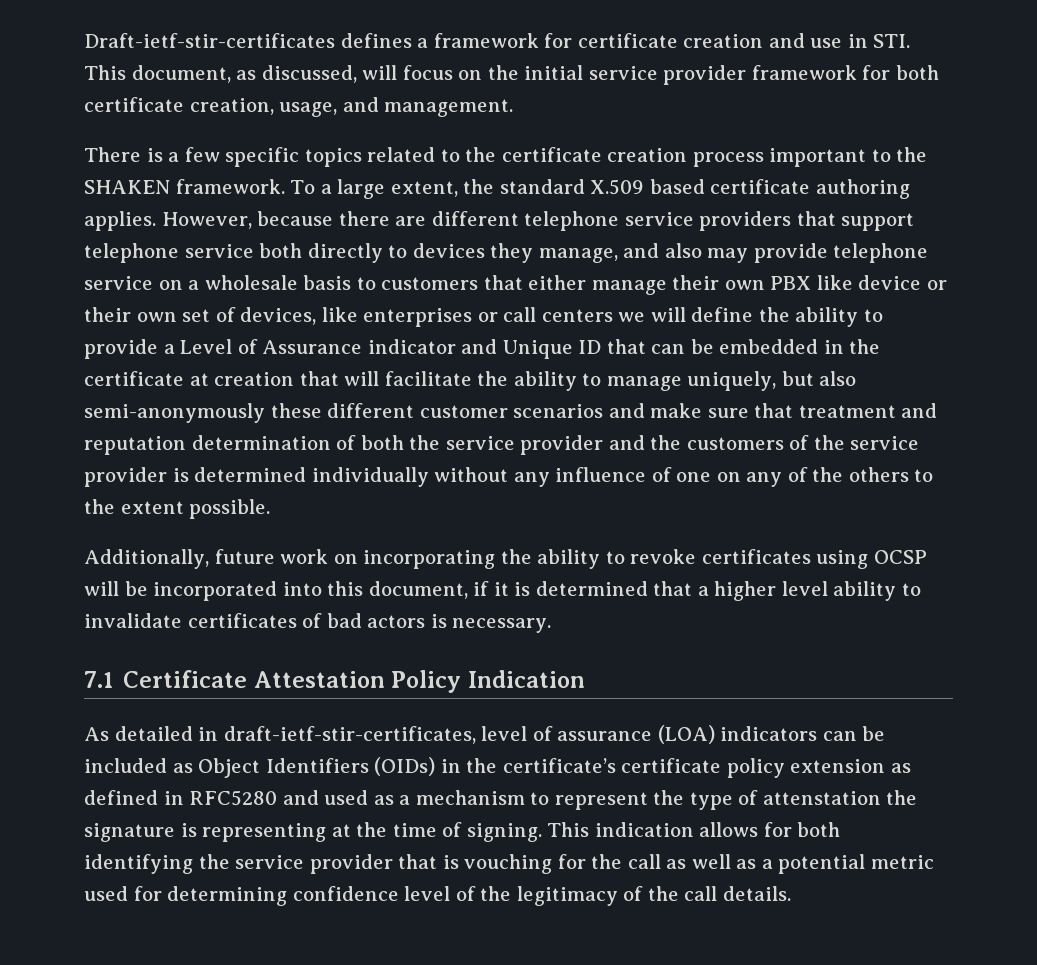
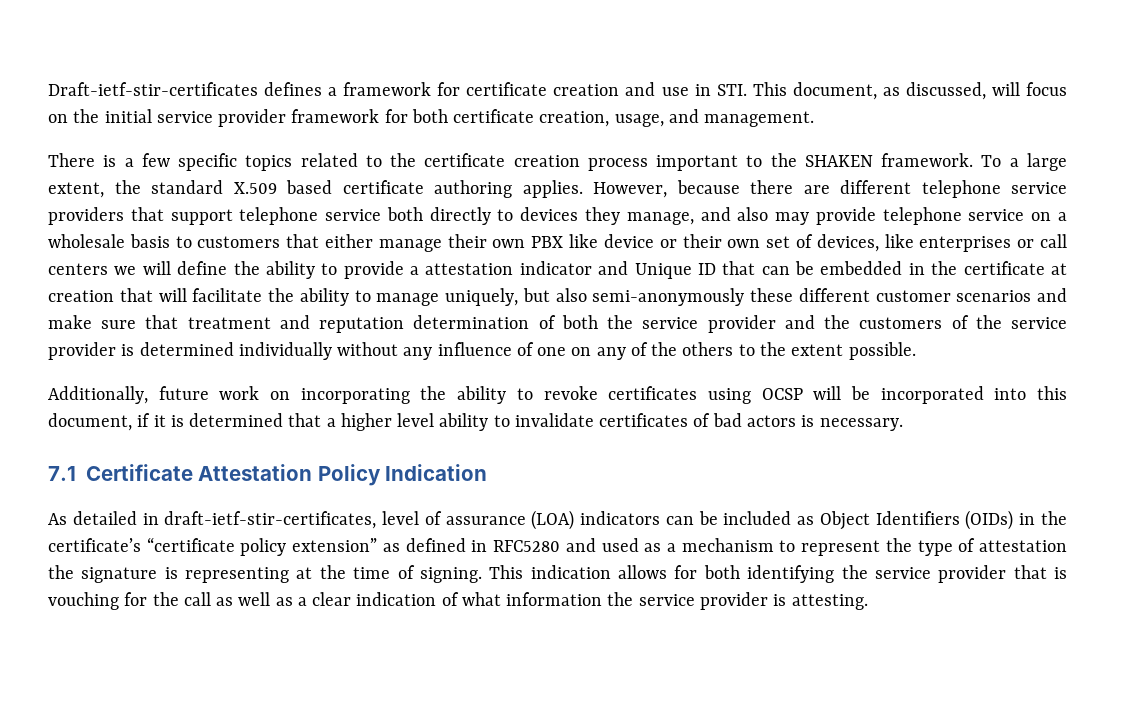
[180,339,363,354] Level of Assurance -> [425,263,514,275] attestation
[621,758,886,778] certificate policy extension -> [146,537,378,556] “certificate policy extension”
[762,791,881,805] attenstation -> [978,540,1067,552] attestation
[778,854,935,874] [84,886,791,906] potential metric used for determining confidence level of the legitimacy of the call details. -> [312,592,868,610] clear indication of what information the service provider is attesting.

